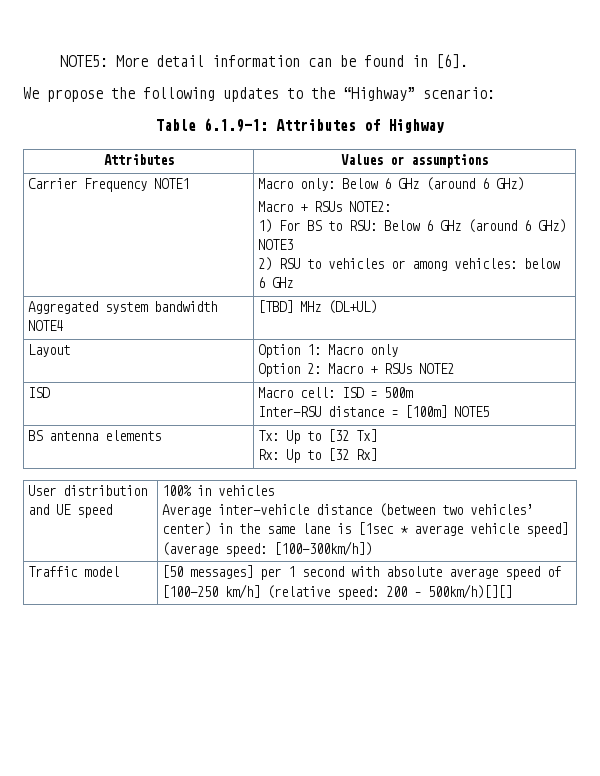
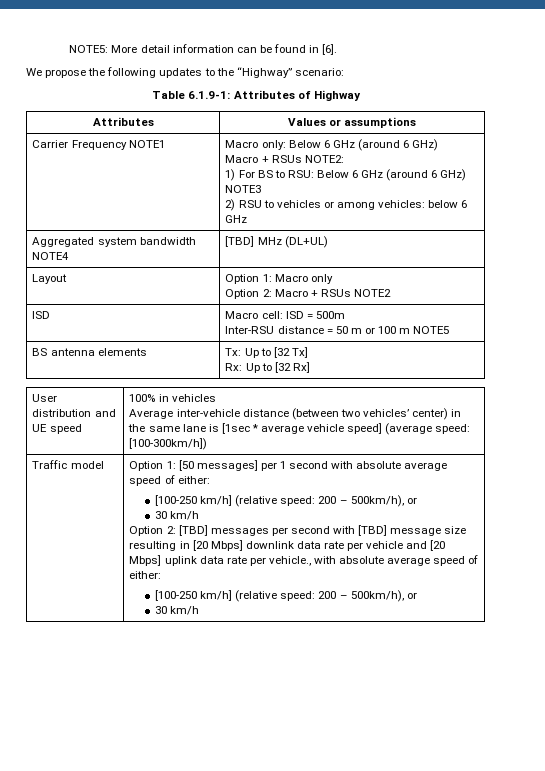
[405,405,448,418] [100m] -> [335,326,411,334] 50 m or 100 m
(120, 571) none -> [129,461,176,471] Option 1:
[162,584,513,600] [100-250 km/h] (relative speed: 200 – 500km/h)[][] -> [177,476,210,484] [155,495,417,507] [155,511,200,520] [129,525,467,536] [129,540,446,551] [129,555,479,566] [129,571,162,579] [155,590,417,602] [155,606,200,615] either: // [100-250 km/h] (relative speed: 200 – 500km/h), or // 30 km/h // Option 2: [TBD] messages per second with [TBD] message size resulting in [20 Mbps] downlink data rate per vehicle and [20 Mbps] uplink data rate per vehicle., with absolute average speed of either: // [100-250 km/h] (relative speed: 200 – 500km/h), or // 30 km/h

